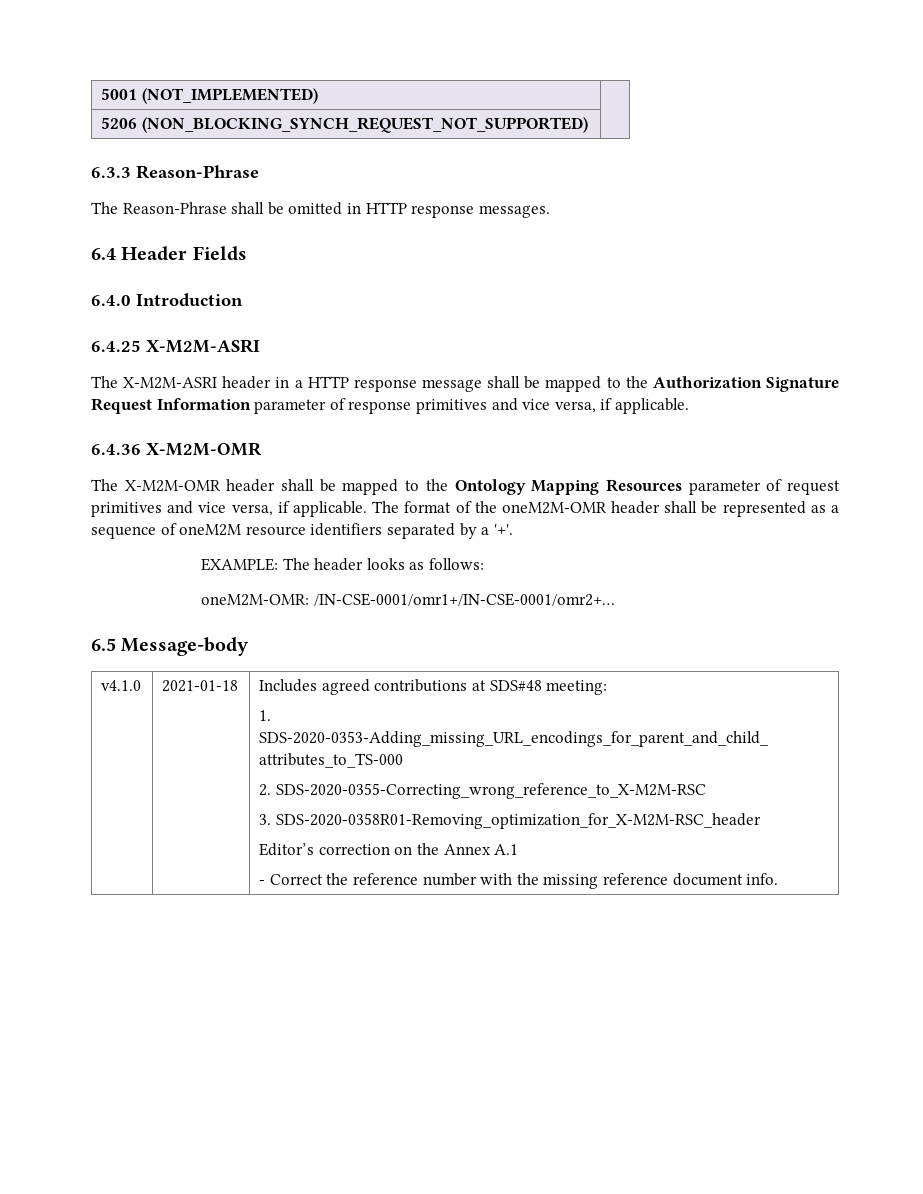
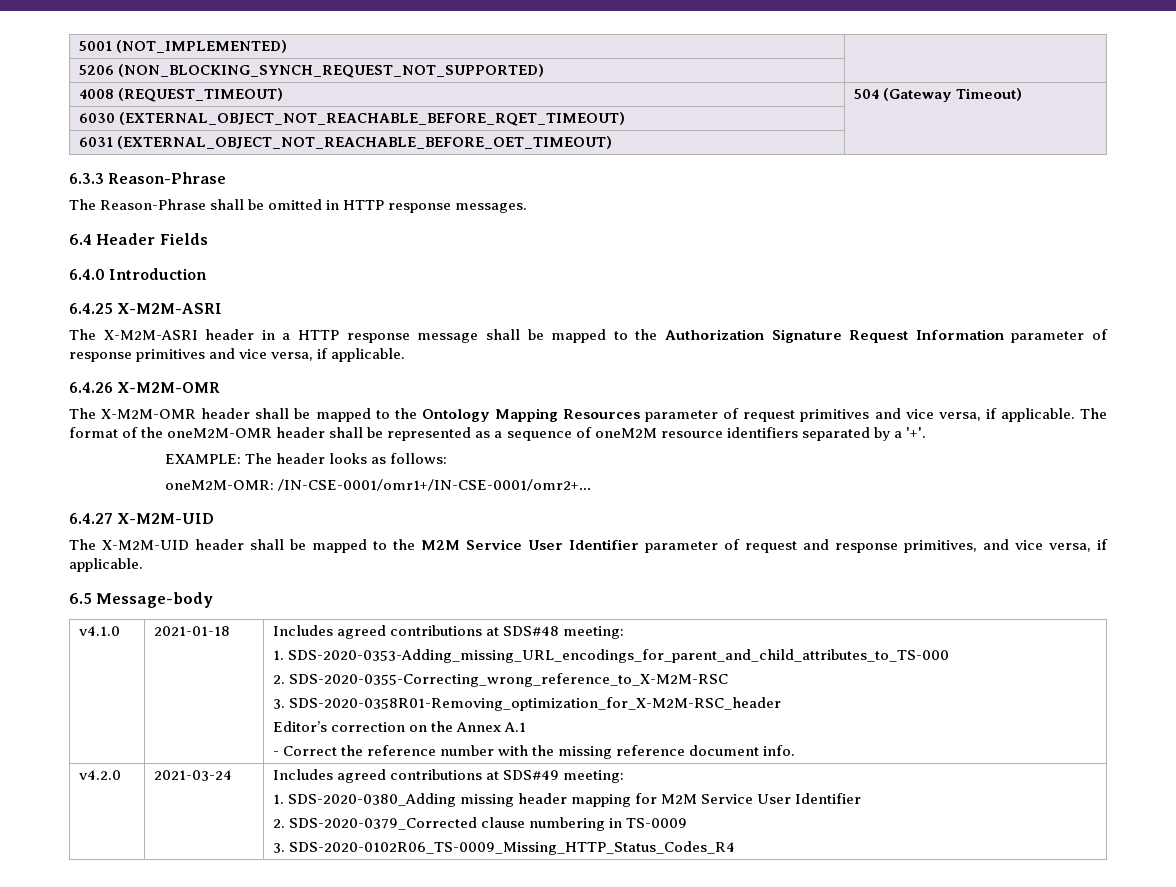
(588, 125) none -> [78,88,283,102] [853,88,1022,102] [78,112,625,126] [78,136,612,149] // 4008 (REQUEST_TIMEOUT) | 504 (Gateway Timeout) // 6030 (EXTERNAL_OBJECT_NOT_REACHABLE_BEFORE_RQET_TIMEOUT) | // 6031 (EXTERNAL_OBJECT_NOT_REACHABLE_BEFORE_OET_TIMEOUT) |
[91,444,141,455] 6.4.36 -> [69,382,113,393] 6.4.26
(615, 599) none -> [69,513,215,524] [69,539,1108,553] [69,558,143,572] // 6.4.27 X-M2M-UID // The X-M2M-UID header shall be mapped to the M2M Service User Identifier parameter of request and response primitives, and vice versa, if applicable.
(779, 879) none -> [78,770,121,780] [153,770,232,781] [272,769,625,783] [272,793,862,807] [272,817,688,831] [272,841,735,855] // v4.2.0 | 2021-03-24 | Includes agreed contributions at SDS#49 meeting: // 1. SDS-2020-0380_Adding missing header mapping for M2M Service User Identifier // 2. SDS-2020-0379_Corrected clause numbering in TS-0009 // 3. SDS-2020-0102R06_TS-0009_Missing_HTTP_Status_Codes_R4

